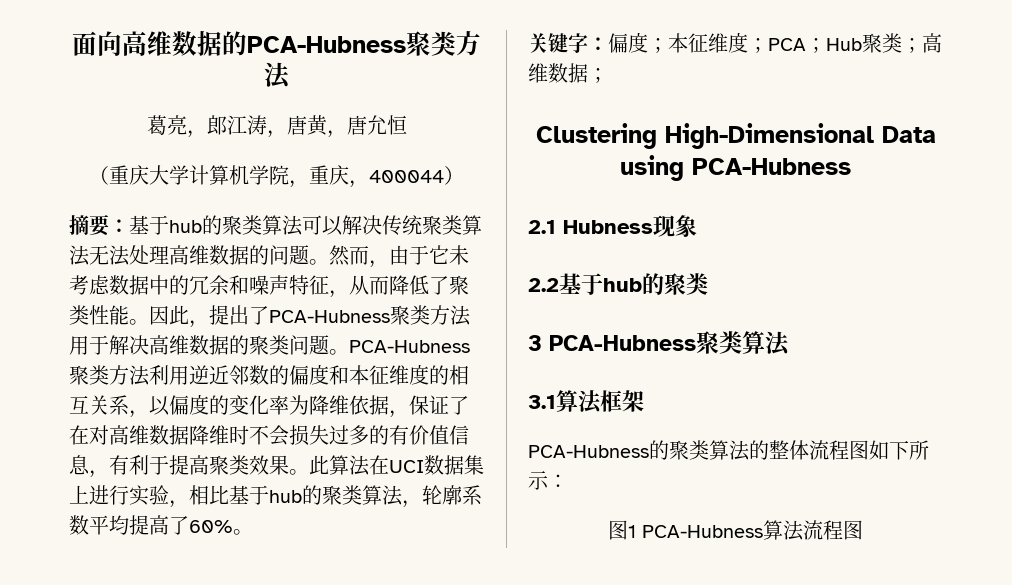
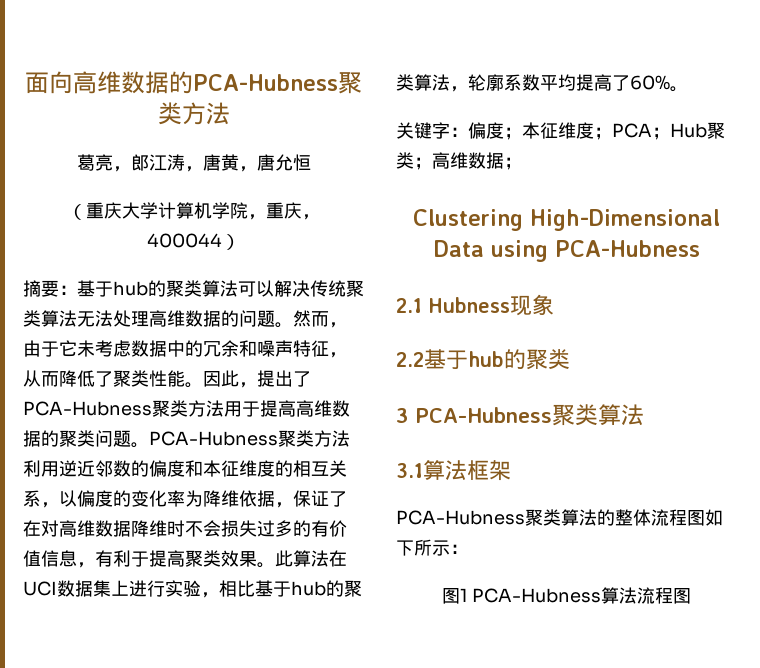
[109,335,149,355] 解决 -> [260,400,296,417] 提高
[649,440,669,460] 的 -> (525, 517) none

